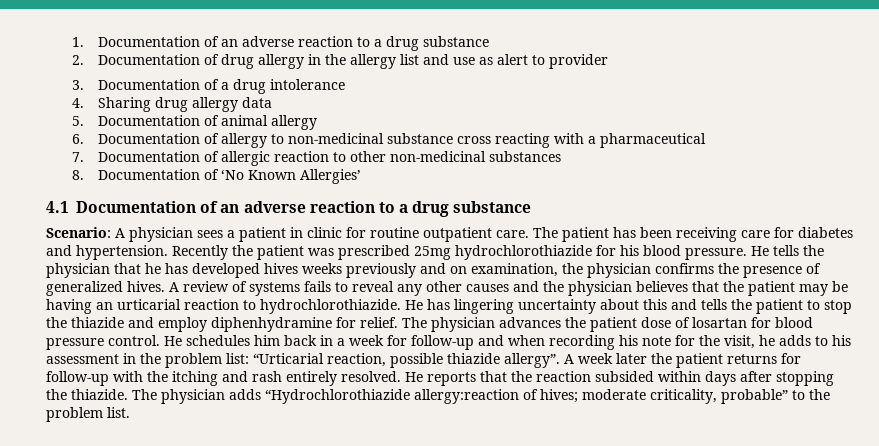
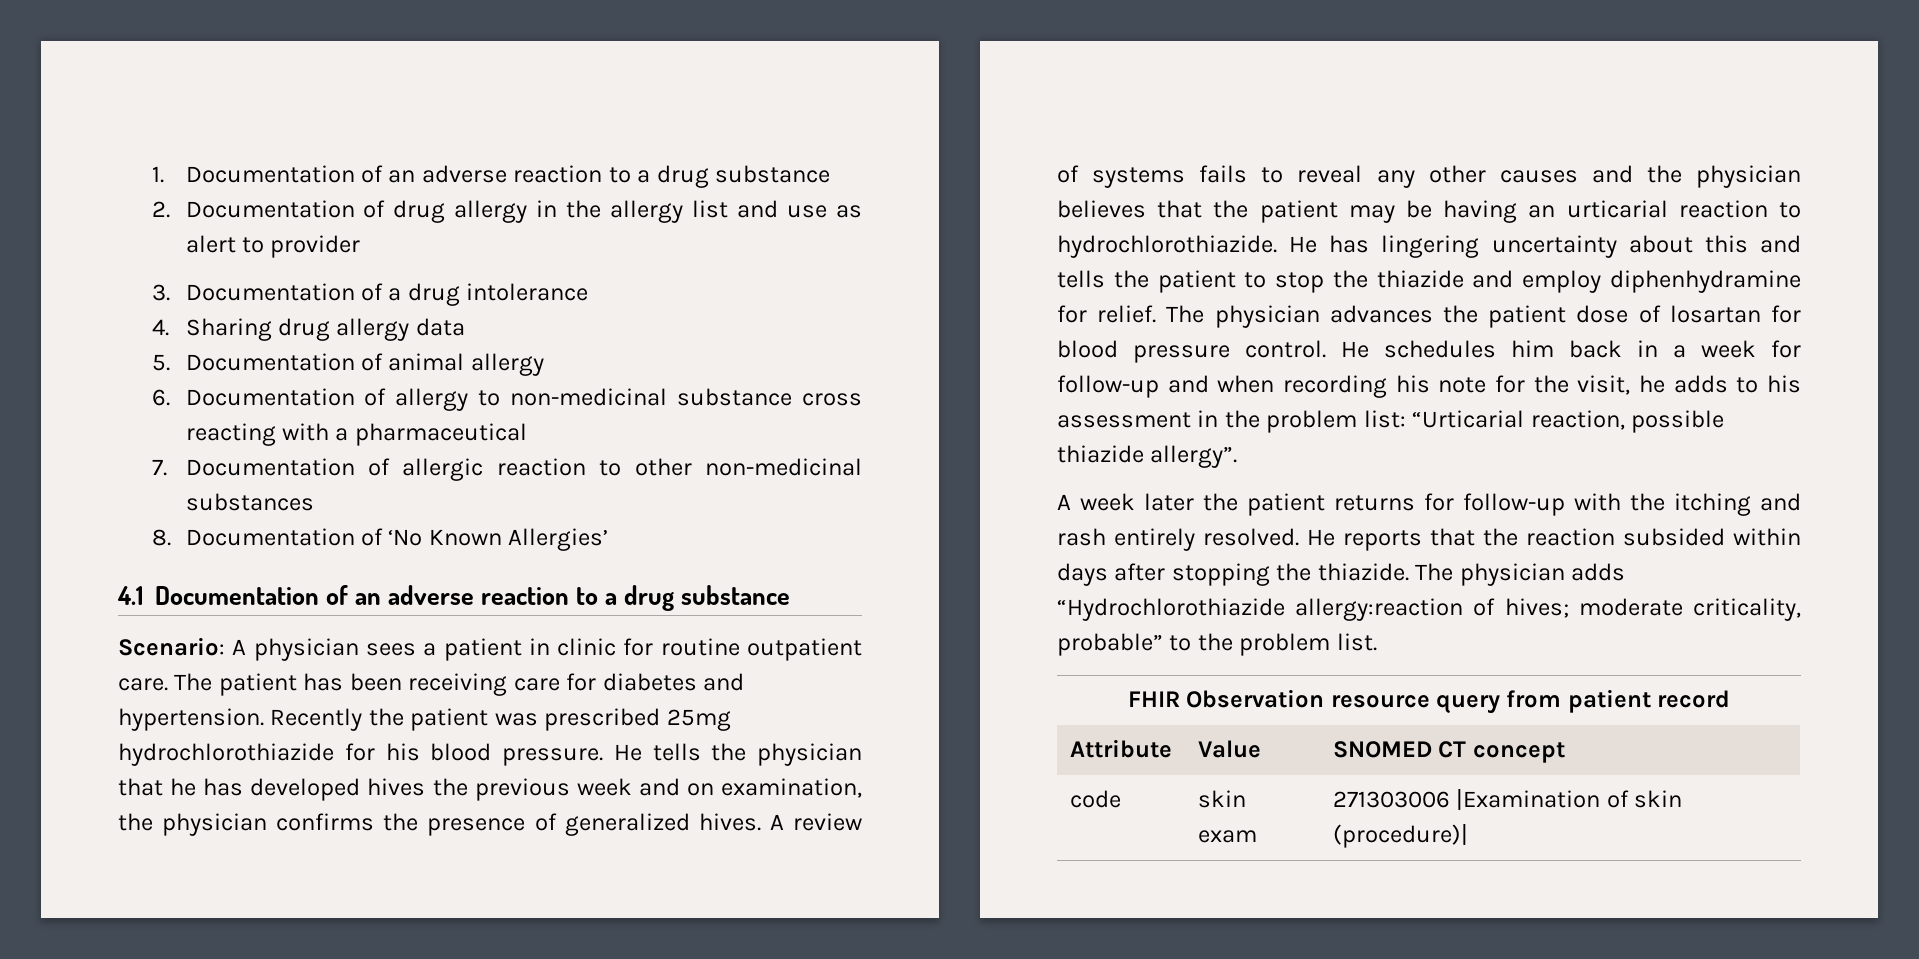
[302,263,416,278] weeks previously -> [432,778,632,801] the previous week
(560, 360) none -> (1238, 456) //
(130, 412) none -> [1127,689,1731,714] [1069,739,1172,758] [1197,740,1261,758] [1332,741,1565,763] [1069,790,1121,808] [1197,790,1246,808] [1197,830,1257,843] [1332,789,1683,810] [1332,824,1468,848] // FHIR Observation resource query from patient record // Attribute | Value | SNOMED CT concept // code | skin exam | 271303006 |Examination of skin (procedure)|

